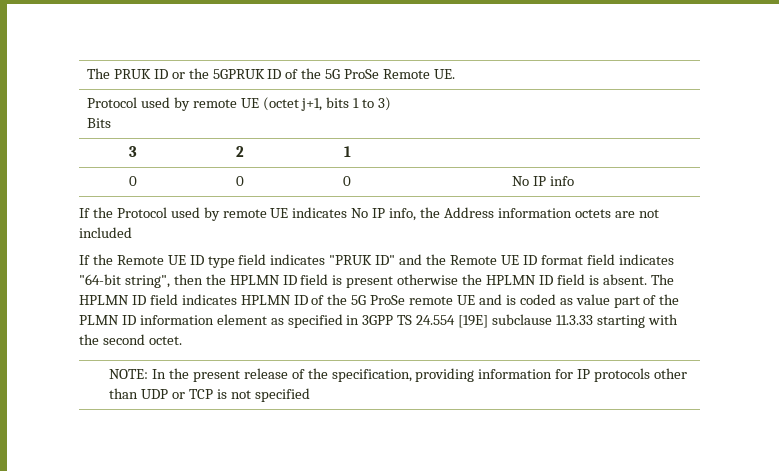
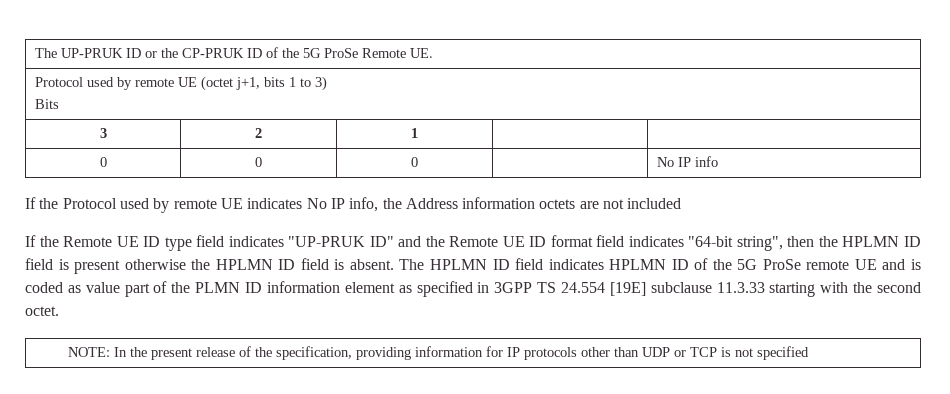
[86,68,151,79] The PRUK -> [34,48,123,58] The UP-PRUK
[212,69,265,79] 5GPRUK -> [181,48,244,58] CP-PRUK
[329,255,373,265] "PRUK -> [288,236,366,247] "UP-PRUK

